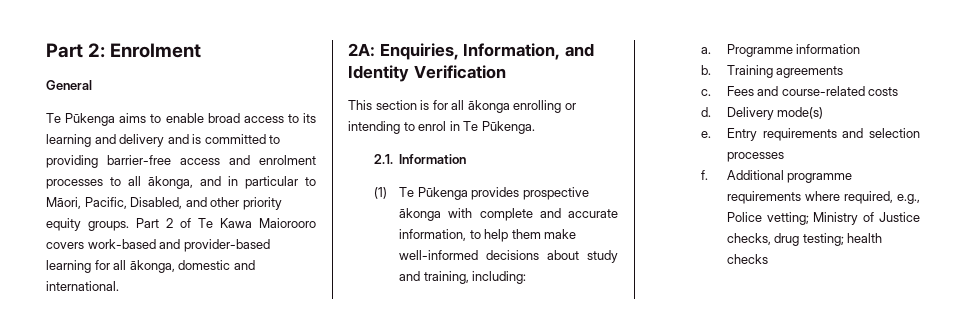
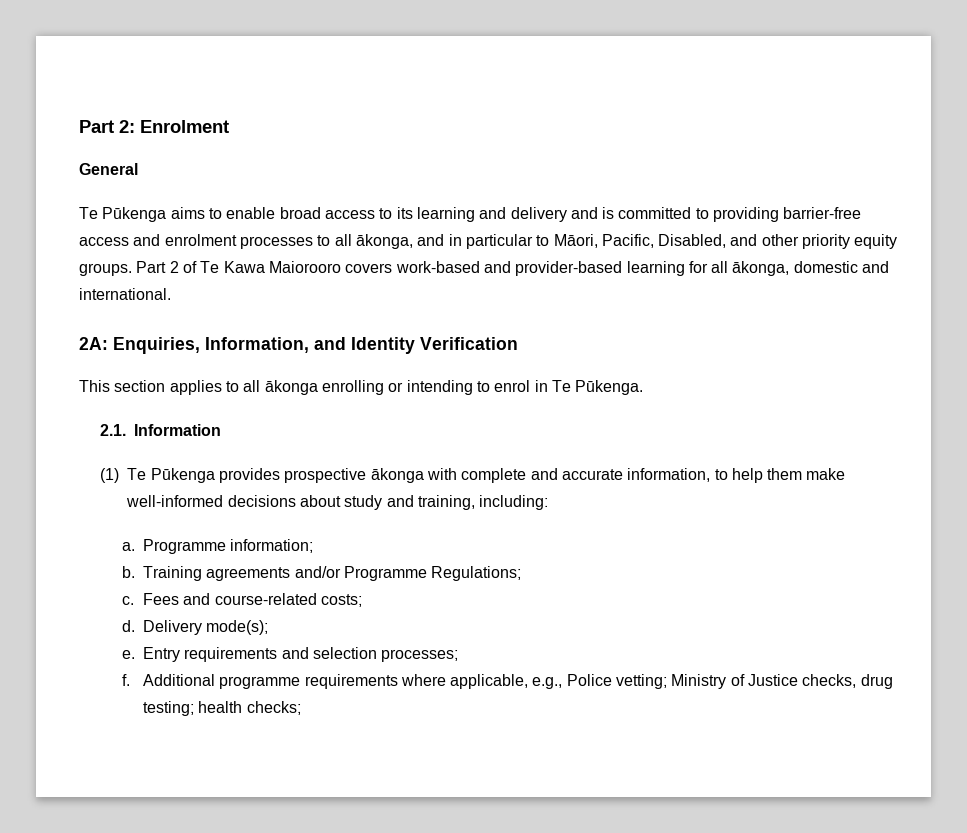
[420,100,448,110] is for -> [169,380,239,395] applies to
[796,44,861,54] information -> [230,539,314,553] information;
(844, 72) none -> [294,566,522,581] and/or Programme Regulations;
[868,87,899,96] costs -> [320,594,362,607] costs;
[777,107,824,119] mode(s) -> [206,620,269,635] mode(s);
[726,152,784,162] processes -> [381,649,459,662] processes;
[843,191,893,204] required, -> [450,674,529,689] applicable,
[726,254,768,264] checks -> [246,701,301,715] checks;

